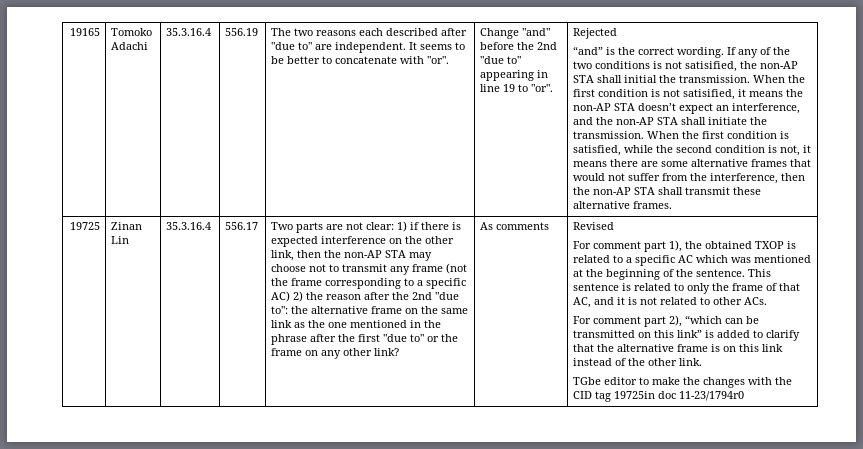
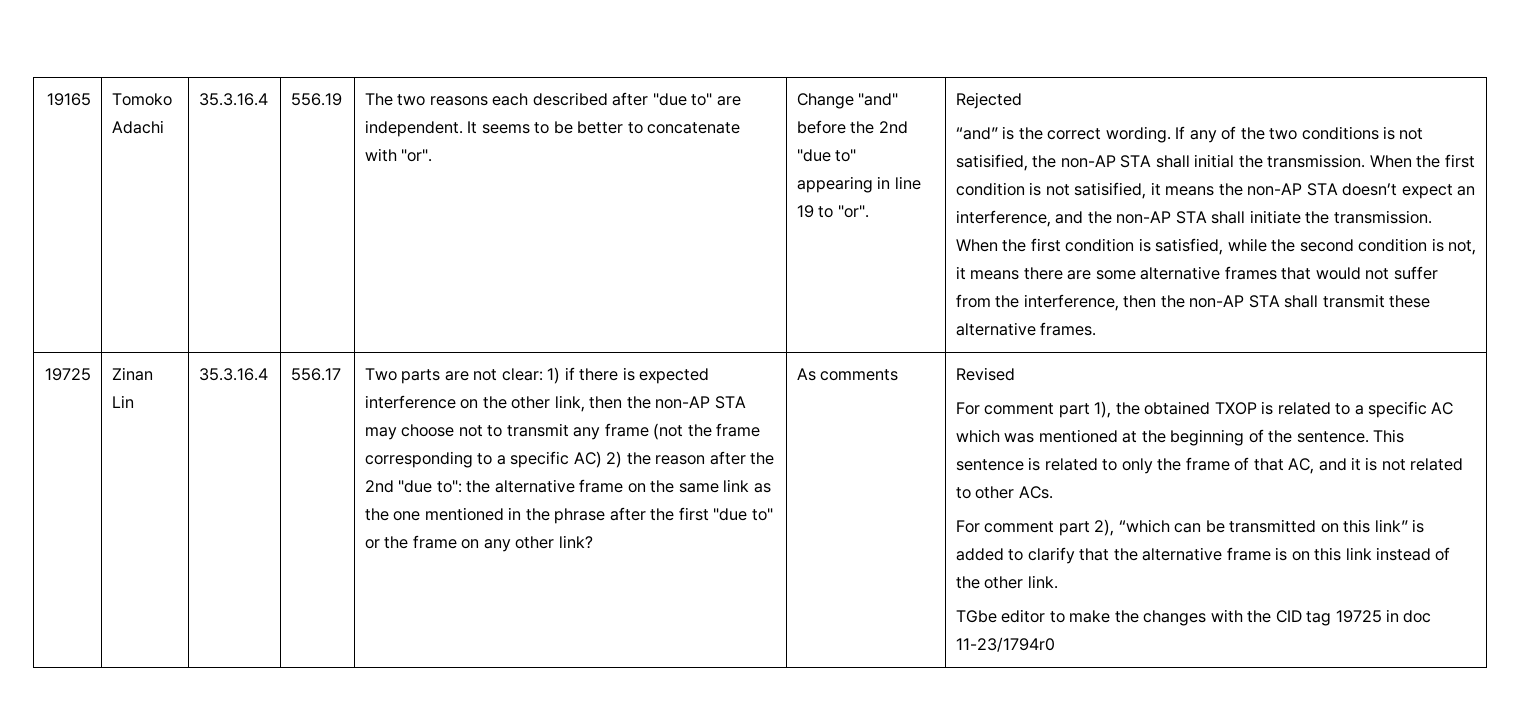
[614,391,656,399] 19725in -> [1335,609,1399,623] 19725 in

